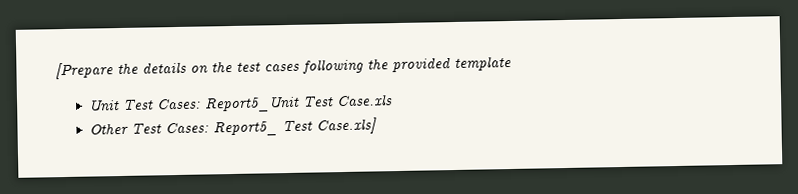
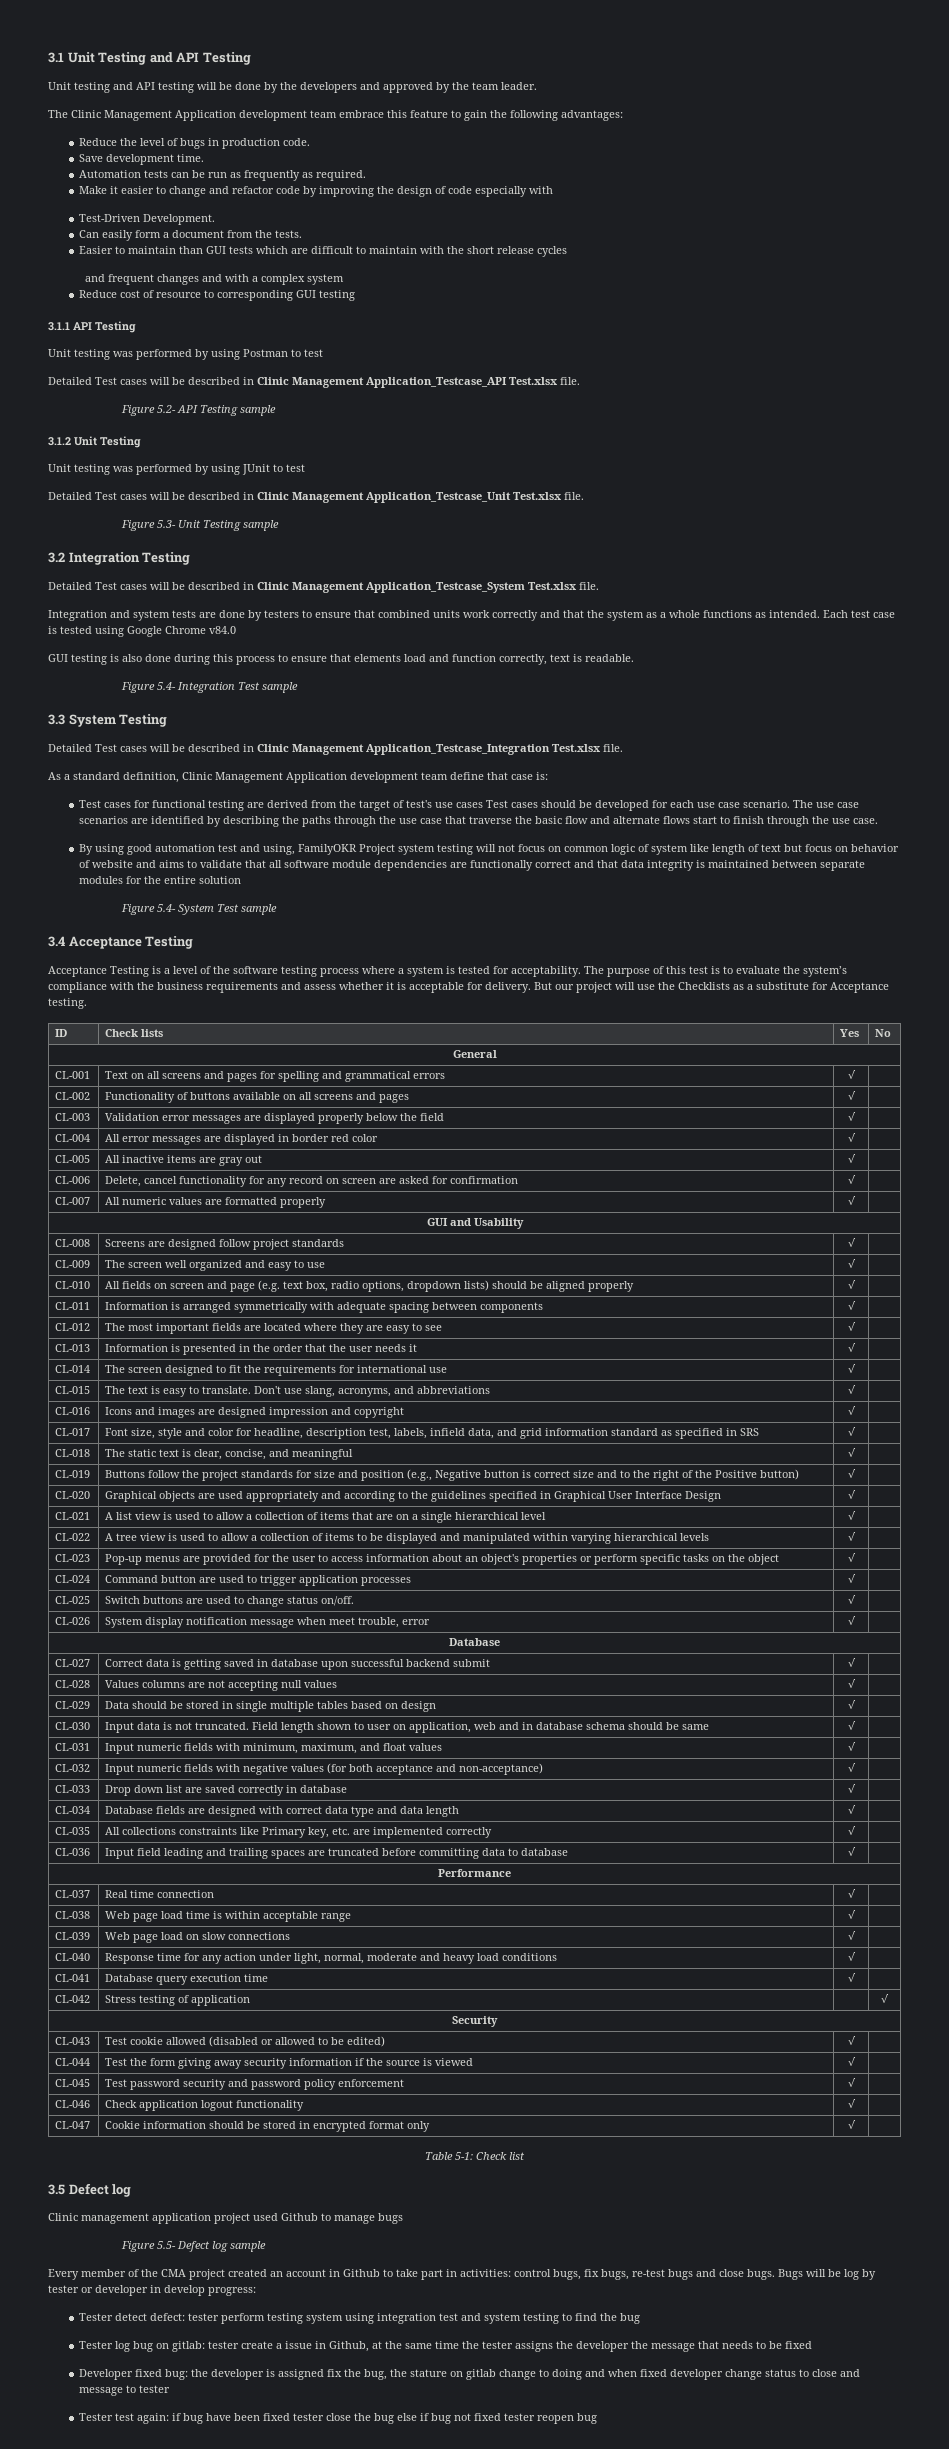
[55,55,512,80] [89,94,394,113] [89,117,378,137] [Prepare the details on the test cases following the provided template // Unit Test Cases: Report5_Unit Test Case.xls // Other Test Cases: Report5_ Test Case.xls] -> [48,52,251,65] [48,82,537,93] [48,110,623,121] [78,138,310,149] [78,154,204,165] [78,170,366,181] [78,186,553,197] [78,214,215,225] [78,230,302,241] [78,246,567,257] [84,274,344,285] [78,290,355,301] [48,321,136,333] [48,349,323,360] [48,377,580,388] [120,405,276,416] [48,436,141,448] [48,464,305,475] [48,492,584,503] [120,520,279,531] [48,552,191,565] [48,582,599,593] [48,610,895,621] [48,626,236,637] [48,654,634,665] [120,682,298,693] [48,714,168,727] [48,744,623,755] [48,772,548,783] [78,800,859,811] [78,816,878,827] [78,844,899,855] [78,860,865,871] [78,876,241,884] [120,904,277,915] [48,936,194,949] [48,966,847,977] [48,982,889,993] [48,998,87,1009] [55,1029,68,1037] [105,1029,164,1037] [840,1029,860,1037] [875,1029,892,1037] [452,1050,497,1058] [55,1071,91,1079] [105,1071,446,1082] [847,1070,856,1079] [55,1092,91,1100] [105,1092,410,1103] [847,1091,856,1100] [55,1113,91,1121] [105,1113,445,1124] [847,1112,856,1121] [55,1134,91,1142] [105,1134,379,1145] [847,1133,856,1142] [55,1155,91,1163] [105,1155,263,1166] [847,1154,856,1163] [55,1176,91,1184] [105,1176,519,1187] [847,1175,856,1184] [55,1197,91,1205] [105,1197,327,1208] [847,1196,856,1205] [426,1218,524,1229] [55,1239,91,1247] [105,1239,345,1250] [847,1238,856,1247] [55,1260,91,1268] [105,1260,326,1271] [847,1259,856,1268] [55,1281,91,1289] [105,1280,635,1292] [847,1280,856,1289] [55,1302,91,1310] [105,1302,544,1313] [847,1301,856,1310] [55,1323,91,1331] [105,1323,443,1334] [847,1322,856,1331] [55,1344,91,1352] [105,1344,418,1355] [847,1343,856,1352] [55,1365,91,1373] [105,1365,448,1376] [847,1364,856,1373] [55,1386,91,1394] [105,1386,491,1397] [847,1385,856,1394] [55,1407,91,1415] [105,1407,405,1418] [847,1406,856,1415] [55,1428,91,1436] [105,1428,760,1439] [847,1427,856,1436] [55,1449,91,1457] [105,1449,354,1460] [847,1448,856,1457] [55,1470,91,1478] [105,1469,800,1481] [847,1469,856,1478] [55,1491,91,1499] [105,1491,722,1502] [847,1490,856,1499] [55,1512,91,1520] [105,1512,547,1523] [847,1511,856,1520] [55,1533,91,1541] [105,1533,710,1544] [847,1532,856,1541] [55,1554,91,1562] [105,1554,780,1565] [847,1553,856,1562] [55,1575,91,1583] [105,1575,412,1586] [847,1574,856,1583] [55,1596,91,1604] [105,1596,355,1607] [847,1595,856,1604] [55,1617,91,1625] [105,1617,431,1628] [847,1616,856,1625] [449,1638,500,1646] [55,1659,91,1667] [105,1659,491,1670] [847,1658,856,1667] [55,1680,91,1688] [105,1680,338,1691] [847,1679,856,1688] [55,1701,91,1709] [105,1701,437,1712] [847,1700,856,1709] [55,1722,91,1730] [105,1722,710,1733] [847,1721,856,1730] [55,1743,91,1751] [105,1743,443,1754] [847,1742,856,1751] [55,1764,91,1772] [105,1763,544,1775] [847,1763,856,1772] [55,1785,91,1793] [105,1785,348,1796] [847,1784,856,1793] [55,1806,91,1814] [105,1806,460,1817] [847,1805,856,1814] [55,1827,91,1835] [105,1827,493,1838] [847,1826,856,1835] [55,1848,91,1856] [105,1848,569,1859] [847,1847,856,1856] [438,1869,511,1877] [55,1890,91,1898] [105,1890,215,1898] [847,1889,856,1898] [55,1911,91,1919] [105,1911,352,1922] [847,1910,856,1919] [55,1932,91,1940] [105,1932,291,1943] [847,1931,856,1940] [55,1953,91,1961] [105,1953,558,1964] [847,1952,856,1961] [55,1974,91,1982] [105,1974,269,1985] [847,1973,856,1982] [55,1995,91,2003] [105,1995,251,2006] [881,1994,889,2003] [452,2016,498,2027] [55,2037,91,2045] [105,2036,386,2047] [847,2036,856,2045] [55,2058,91,2066] [105,2058,474,2069] [847,2057,856,2066] [55,2079,91,2087] [105,2079,405,2090] [847,2078,856,2087] [55,2100,91,2108] [105,2100,305,2111] [847,2099,856,2108] [55,2121,91,2129] [105,2121,431,2132] [847,2120,856,2129] [425,2152,525,2160] [48,2183,132,2197] [48,2213,403,2224] [120,2241,266,2252] [48,2269,876,2280] [48,2285,256,2296] [78,2313,640,2324] [78,2341,812,2352] [78,2369,860,2380] [78,2385,170,2396] [78,2413,597,2424] 3.1 Unit Testing and API Testing // Unit testing and API testing will be done by the developers and approved by the team leader. // The Clinic Management Application development team embrace this feature to gain the following advantages: // Reduce the level of bugs in production code. // Save development time. // Automation tests can be run as frequently as required. // Make it easier to change and refactor code by improving the design of code especially with // Test-Driven Development. // Can easily form a document from the tests. // Easier to maintain than GUI tests which are difficult to maintain with the short release cycles // and frequent changes and with a complex system // Reduce cost of resource to corresponding GUI testing // 3.1.1 API Testing // Unit testing was performed by using Postman to test // Detailed Test cases will be described in Clinic Management Application_Testcase_API Test.xlsx file. // Figure 5.2- API Testing sample // 3.1.2 Unit Testing // Unit testing was performed by using JUnit to test // Detailed Test cases will be described in Clinic Management Application_Testcase_Unit Test.xlsx file. // Figure 5.3- Unit Testing sample // 3.2 Integration Testing // Detailed Test cases will be described in Clinic Management Application_Testcase_System Test.xlsx file. // Integration and system tests are done by testers to ensure that combined units work correctly and that the system as a whole functions as intended. Each test case is tested using Google Chrome v84.0 // GUI testing is also done during this process to ensure that elements load and function correctly, text is readable. // Figure 5.4- Integration Test sample // 3.3 System Testing // Detailed Test cases will be described in Clinic Management Application_Testcase_Integration Test.xlsx file. // As a standard definition, Clinic Management Application development team define that case is: // Test cases for functional testing are derived from the target of test's use cases Test cases should be developed for each use case scenario. The use case scenarios are identified by describing the paths through the use case that traverse the basic flow and alternate flows start to finish through the use case. // By using good automation test and using, FamilyOKR Project system testing will not focus on common logic of system like length of text but focus on behavior of website and aims to validate that all software module dependencies are functionally correct and that data integrity is maintained between separate modules for the entire solution // Figure 5.4- System Test sample // 3.4 Acceptance Testing // Acceptance Testing is a level of the software testing process where a system is tested for acceptability. The purpose of this test is to evaluate the system’s compliance with the business requirements and assess whether it is acceptable for delivery. But our project will use the Checklists as a substitute for Acceptance testing. // ID | Check lists | Yes | No // General // CL-001 | Text on all screens and pages for spelling and grammatical errors | √ | // CL-002 | Functionality of buttons available on all screens and pages | √ | // CL-003 | Validation error messages are displayed properly below the field | √ | // CL-004 | All error messages are displayed in border red color | √ | // CL-005 | All inactive items are gray out | √ | // CL-006 | Delete, cancel functionality for any record on screen are asked for confirmation | √ | // CL-007 | All numeric values are formatted properly | √ | // GUI and Usability // CL-008 | Screens are designed follow project standards | √ | // CL-009 | The screen well organized and easy to use | √ | // CL-010 | All fields on screen and page (e.g. text box, radio options, dropdown lists) should be aligned properly | √ | // CL-011 | Information is arranged symmetrically with adequate spacing between components | √ | // CL-012 | The most important fields are located where they are easy to see | √ | // CL-013 | Information is presented in the order that the user needs it | √ | // CL-014 | The screen designed to fit the requirements for international use | √ | // CL-015 | The text is easy to translate. Don't use slang, acronyms, and abbreviations | √ | // CL-016 | Icons and images are designed impression and copyright | √ | // CL-017 | Font size, style and color for headline, description test, labels, infield data, and grid information standard as specified in SRS | √ | // CL-018 | The static text is clear, concise, and meaningful | √ | // CL-019 | Buttons follow the project standards for size and position (e.g., Negative button is correct size and to the right of the Positive button) | √ | // CL-020 | Graphical objects are used appropriately and according to the guidelines specified in Graphical User Interface Design | √ | // CL-021 | A list view is used to allow a collection of items that are on a single hierarchical level | √ | // CL-022 | A tree view is used to allow a collection of items to be displayed and manipulated within varying hierarchical levels | √ | // CL-023 | Pop-up menus are provided for the user to access information about an object's properties or perform specific tasks on the object | √ | // CL-024 | Command button are used to trigger application processes | √ | // CL-025 | Switch buttons are used to change status on/off. | √ | // CL-026 | System display notification message when meet trouble, error | √ | // Database // CL-027 | Correct data is getting saved in database upon successful backend submit | √ | // CL-028 | Values columns are not accepting null values | √ | // CL-029 | Data should be stored in single multiple tables based on design | √ | // CL-030 | Input data is not truncated. Field length shown to user on application, web and in database schema should be same | √ | // CL-031 | Input numeric fields with minimum, maximum, and float values | √ | // CL-032 | Input numeric fields with negative values (for both acceptance and non-acceptance) | √ | // CL-033 | Drop down list are saved correctly in database | √ | // CL-034 | Database fields are designed with correct data type and data length | √ | // CL-035 | All collections constraints like Primary key, etc. are implemented correctly | √ | // CL-036 | Input field leading and trailing spaces are truncated before committing data to database | √ | // Performance // CL-037 | Real time connection | √ | // CL-038 | Web page load time is within acceptable range | √ | // CL-039 | Web page load on slow connections | √ | // CL-040 | Response time for any action under light, normal, moderate and heavy load conditions | √ | // CL-041 | Database query execution time | √ | // CL-042 | Stress testing of application | | √ // Security // CL-043 | Test cookie allowed (disabled or allowed to be edited) | √ | // CL-044 | Test the form giving away security information if the source is viewed | √ | // CL-045 | Test password security and password policy enforcement | √ | // CL-046 | Check application logout functionality | √ | // CL-047 | Cookie information should be stored in encrypted format only | √ | // Table 5-1: Check list // 3.5 Defect log // Clinic management application project used Github to manage bugs // Figure 5.5- Defect log sample // Every member of the CMA project created an account in Github to take part in activities: control bugs, fix bugs, re-test bugs and close bugs. Bugs will be log by tester or developer in develop progress: // Tester detect defect: tester perform testing system using integration test and system testing to find the bug // Tester log bug on gitlab: tester create a issue in Github, at the same time the tester assigns the developer the message that needs to be fixed // Developer fixed bug: the developer is assigned fix the bug, the stature on gitlab change to doing and when fixed developer change status to close and message to tester // Tester test again: if bug have been fixed tester close the bug else if bug not fixed tester reopen bug

